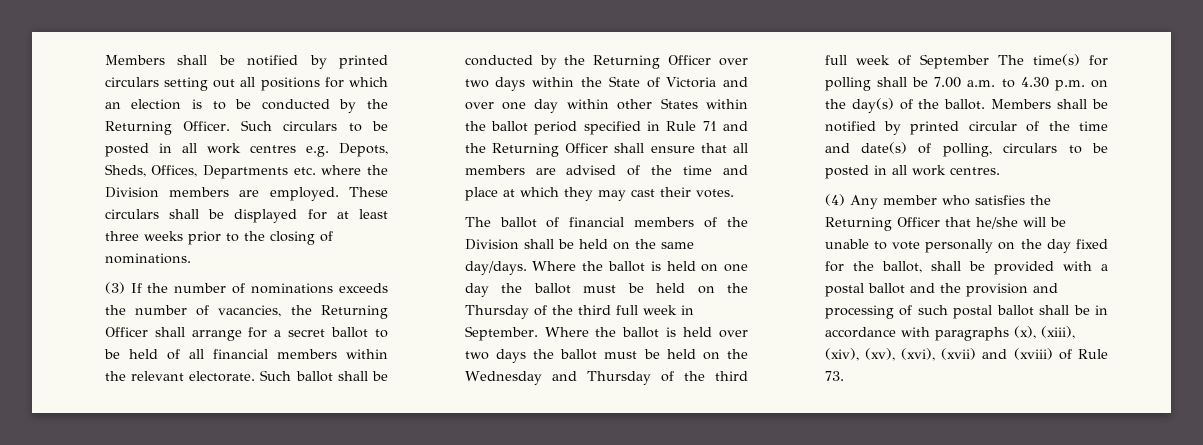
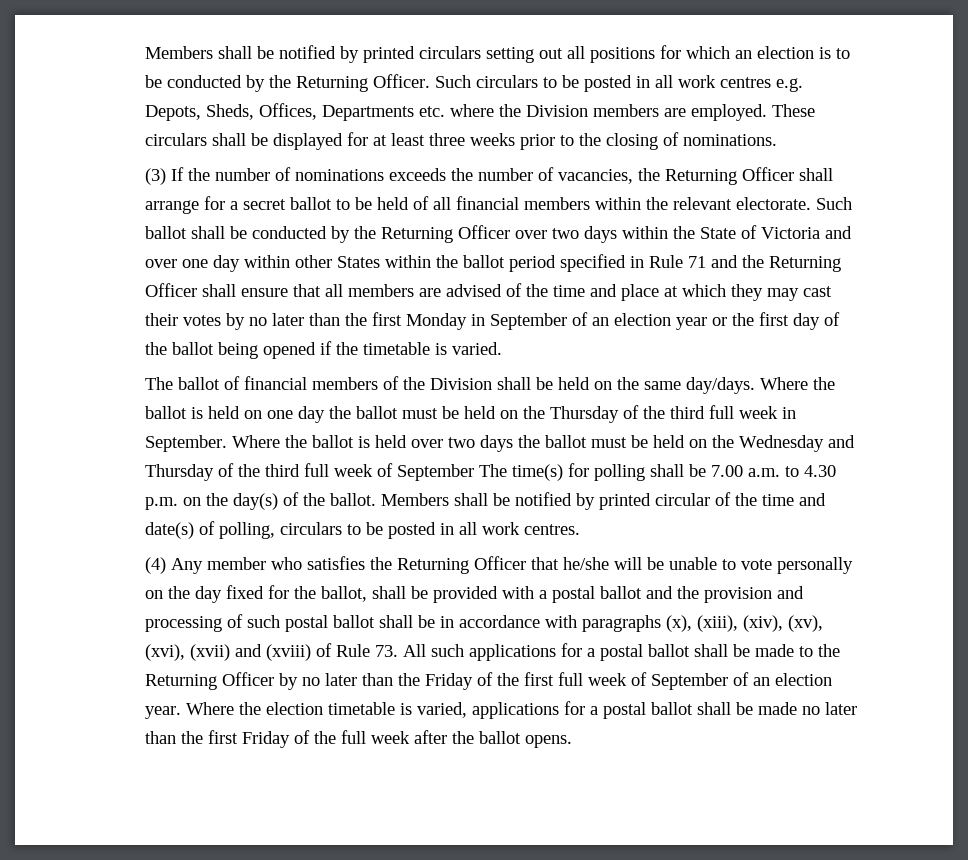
[695,189,734,198] votes. -> [182,312,840,330] [144,341,502,359] votes by no later than the first Monday in September of an election year or the first day of the ballot being opened if the timetable is varied.
(844, 376) none -> [402,643,840,661] [144,672,832,690] [144,701,857,719] [144,730,572,748] All such applications for a postal ballot shall be made to the Returning Officer by no later than the Friday of the first full week of September of an election year. Where the election timetable is varied, applications for a postal ballot shall be made no later than the first Friday of the full week after the ballot opens.

